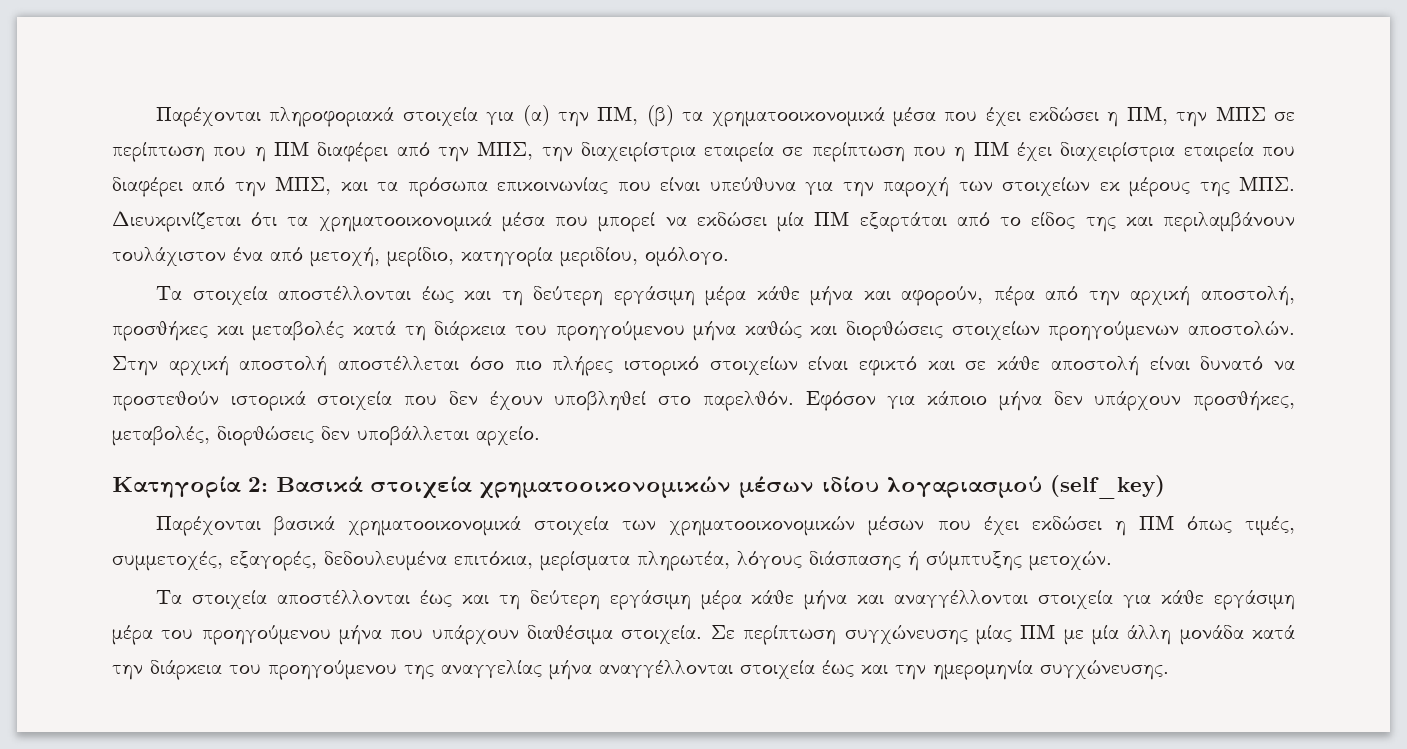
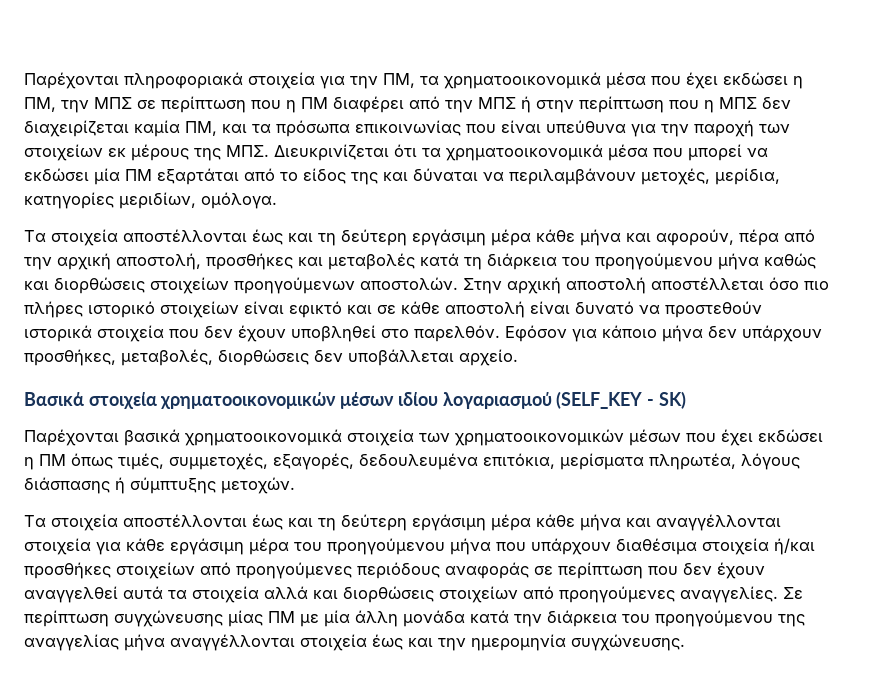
[522,105,550,126] (α) -> (345, 82) none
[646,105,674,127] (β) -> (415, 80) none
[477,141,1295,162] [112,176,332,197] ΜΠΣ, την διαχειρίστρια εταιρεία σε περίπτωση που η ΠΜ έχει διαχειρίστρια εταιρεία που διαφέρει από την ΜΠΣ, -> [478,96,791,113] [24,120,217,137] ΜΠΣ ή στην περίπτωση που η ΜΠΣ δεν διαχειρίζεται καμία ΠΜ,
[1163,212,1296,232] [112,247,729,267] περιλαμβάνουν τουλάχιστον ένα από μετοχή, μερίδιο, κατηγορία μεριδίου, ομόλογο. -> [413,168,780,185] [24,192,277,209] δύναται να περιλαμβάνουν μετοχές, μερίδια, κατηγορίες μεριδίων, ομόλογα.
[112,476,268,498] Κατηγορία 2: -> (518, 357) none
[1050,475,1165,499] (self_key) -> [556,391,686,409] (SELF_KEY - SK)
[621,625,703,644] στοιχεία. -> [702,538,815,555] [24,562,765,579] [24,586,778,603] στοιχεία ή/και προσθήκες στοιχείων από προηγούμενες περιόδους αναφοράς σε περίπτωση που δεν έχουν αναγγελθεί αυτά τα στοιχεία αλλά και διορθώσεις στοιχείων από προηγούμενες αναγγελίες.

